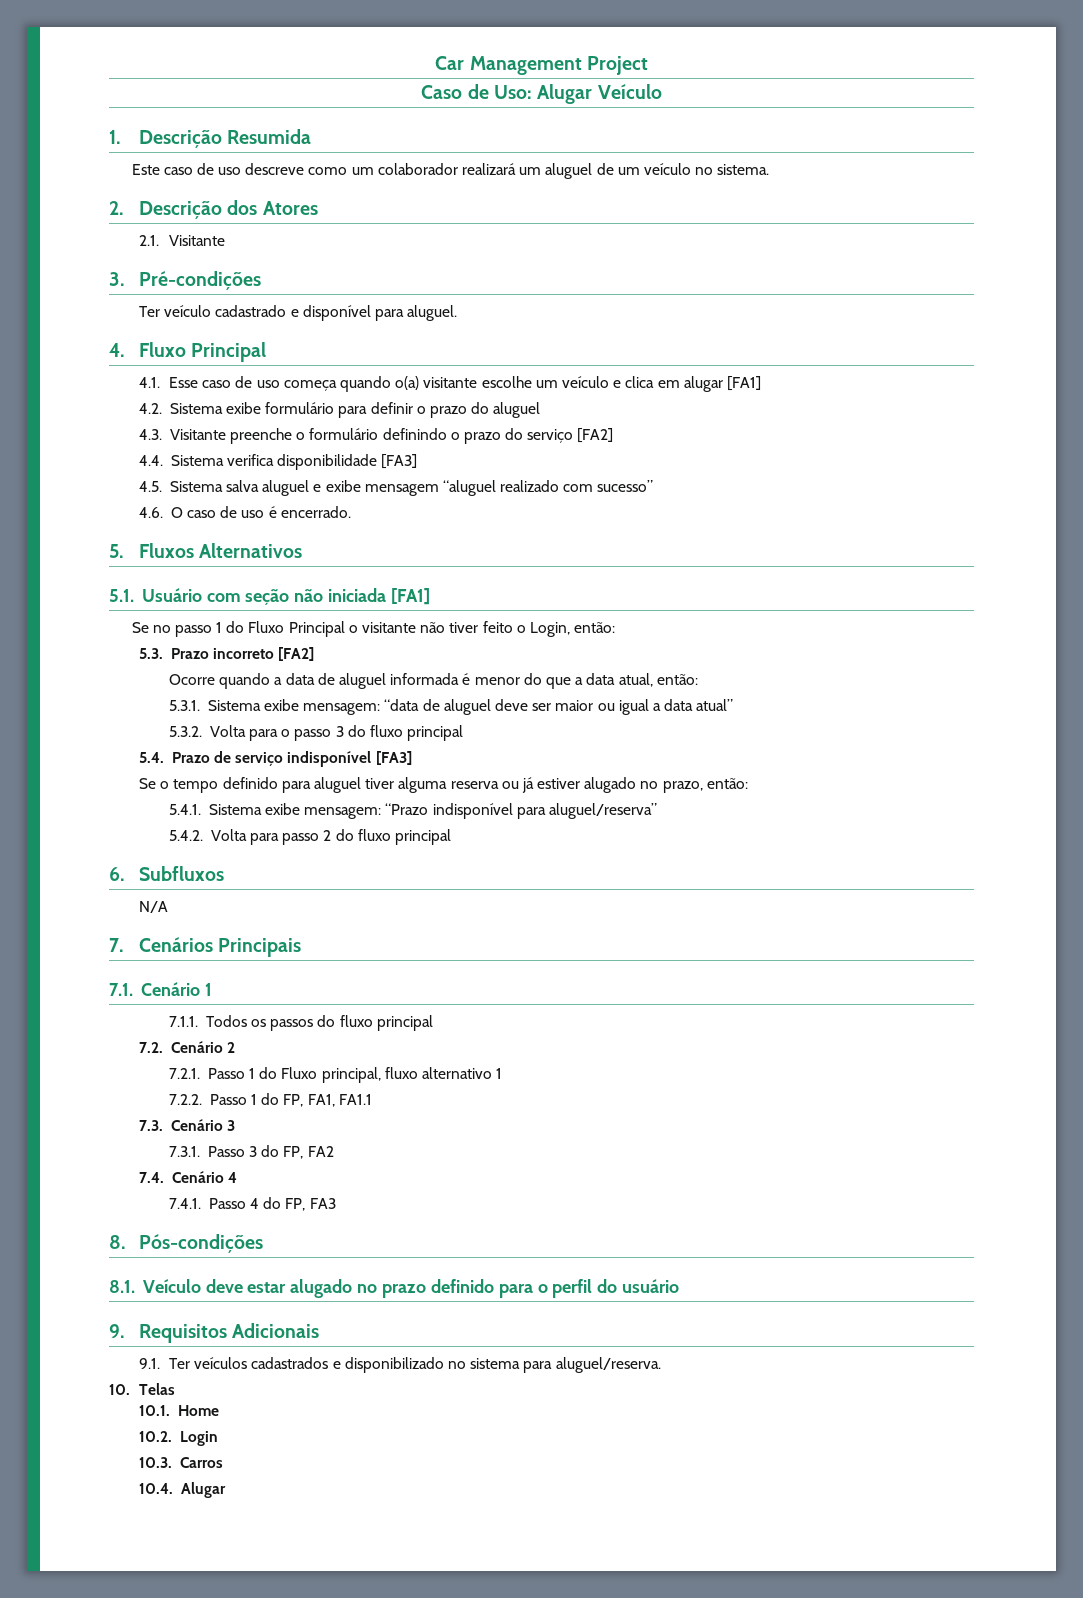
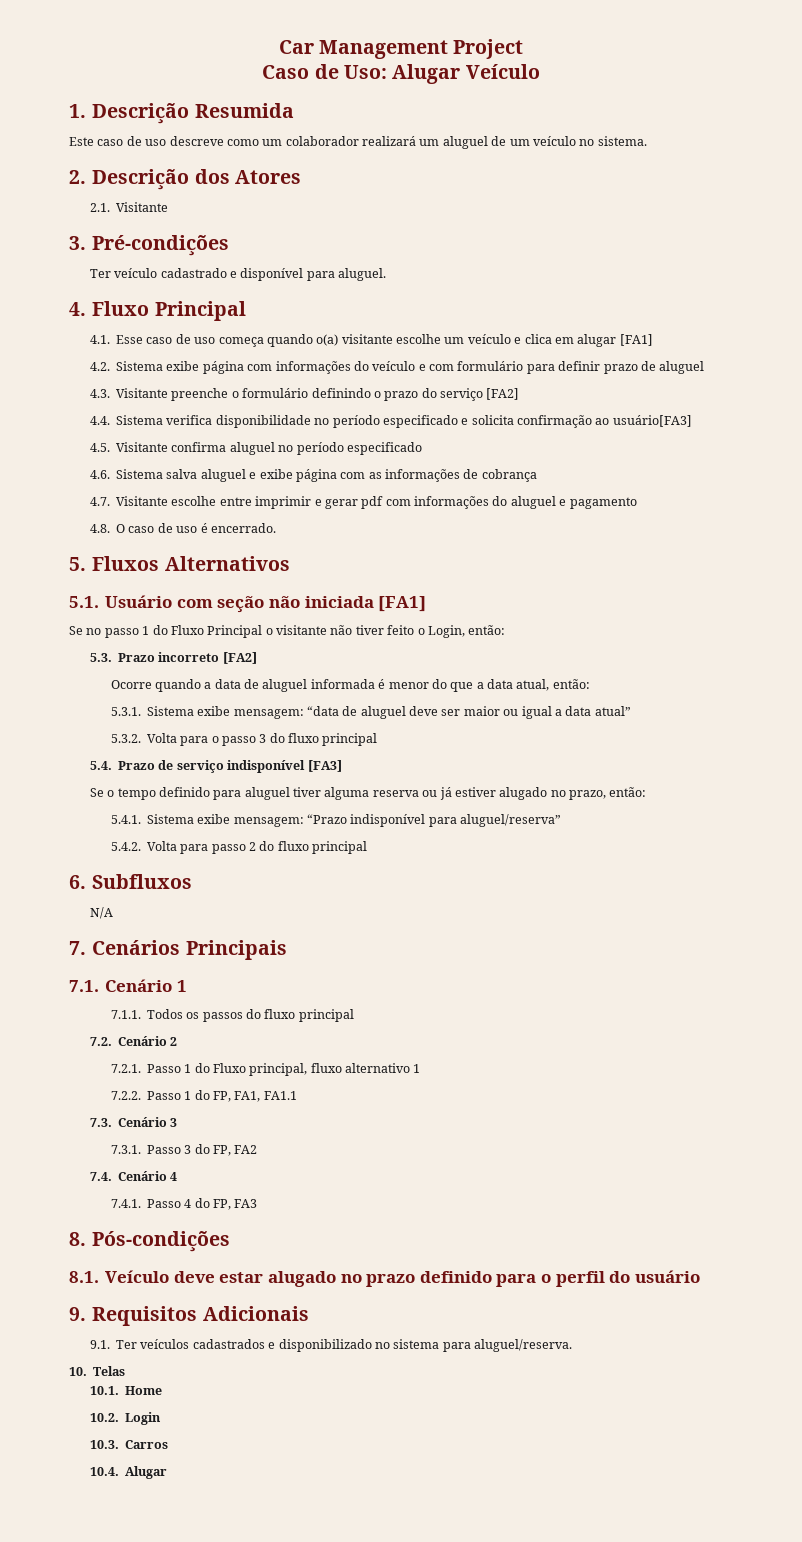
[265,402,490,418] formulário para definir o prazo do -> [202,361,656,374] página com informações do veículo e com formulário para definir prazo de
[381,454,418,469] [139,481,163,492] [FA3] // 4.5. -> [314,415,692,428] [89,442,422,455] [89,470,110,479] no período especificado e solicita confirmação ao usuário[FA3] // 4.5. Visitante confirma aluguel no período especificado // 4.6.
[364,480,654,496] [139,507,164,518] mensagem “aluguel realizado com sucesso” // 4.6. -> [295,469,537,482] [89,496,637,509] [89,524,110,533] página com as informações de cobrança // 4.7. Visitante escolhe entre imprimir e gerar pdf com informações do aluguel e pagamento // 4.8.

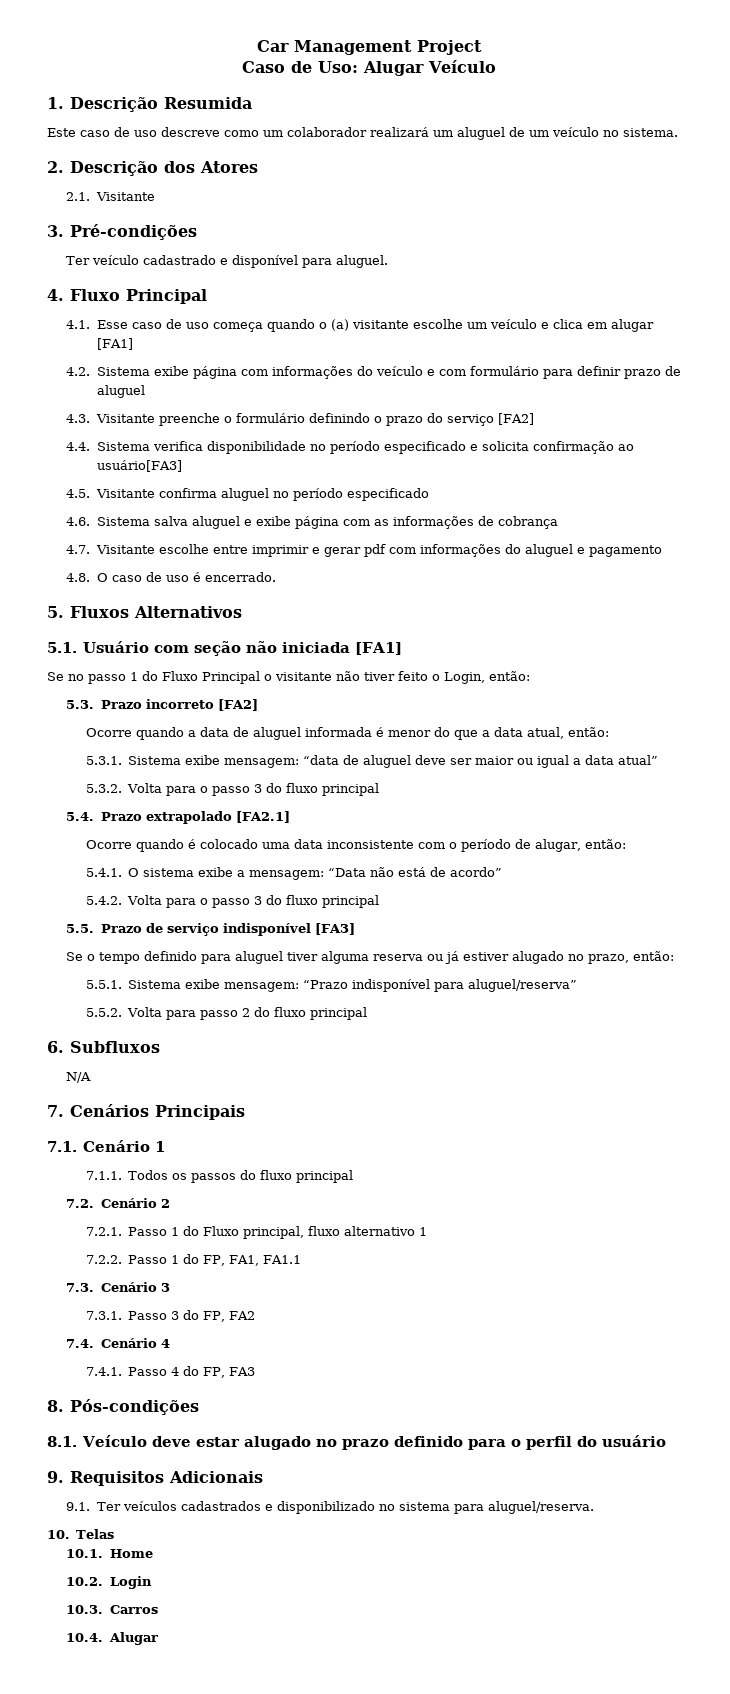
[316,334,339,346] o(a) -> [318,319,349,331] o (a)
(156, 765) none -> [145,811,290,824] [85,839,626,852] [85,867,502,880] [85,895,379,908] [66,924,142,933] extrapolado [FA2.1] // Ocorre quando é colocado uma data inconsistente com o período de alugar, então: // 5.4.1. O sistema exibe a mensagem: “Data não está de acordo” // 5.4.2. Volta para o passo 3 do fluxo principal // 5.5. Prazo
[110,815,141,824] 5.4.1. -> [85,980,122,989] 5.5.1.
[110,842,141,851] 5.4.2. -> [85,1008,122,1017] 5.5.2.

